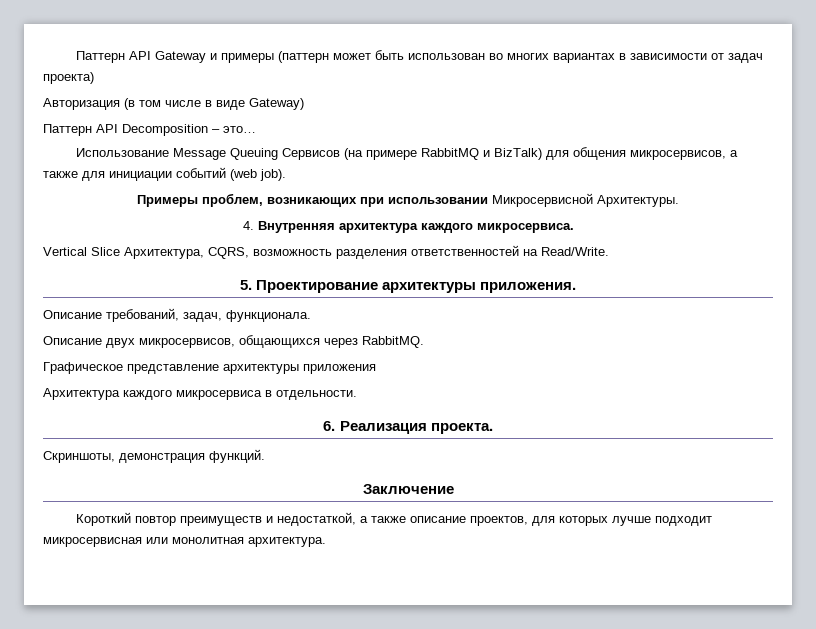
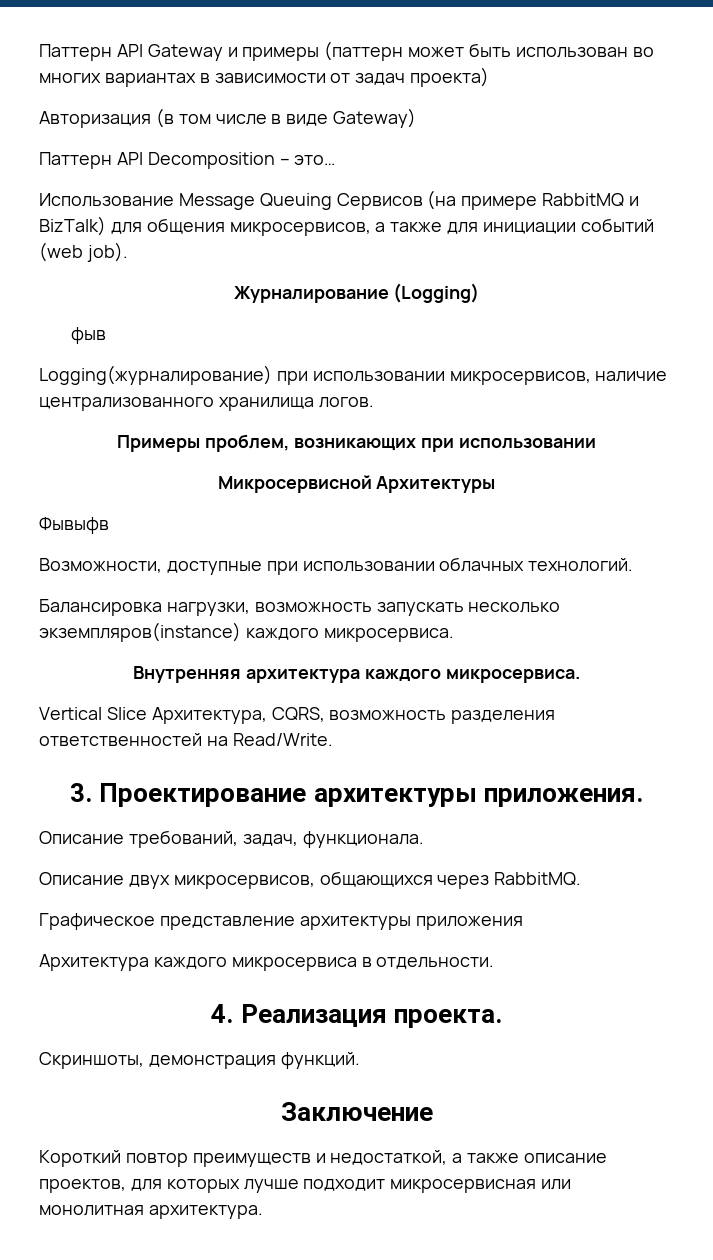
(286, 175) none -> [233,283,480,303] [71,327,107,344] [39,365,668,385] [39,397,374,411] // Журналирование (Logging) // фыв // Logging(журналирование) при использовании микросервисов, наличие централизованного хранилища логов.
[492,193,679,207] [242,221,254,230] Микросервисной Архитектуры. // 4. -> [217,475,496,493] [39,517,109,534] [39,557,634,575] [39,599,561,616] [39,622,454,642] // Микросервисной Архитектуры // Фывыфв // Возможности, доступные при использовании облачных технологий. // Балансировка нагрузки, возможность запускать несколько экземпляров(instance) каждого микросервиса. //
[239,280,252,290] 5. -> [70,783,93,802] 3.
[323,421,336,431] 6. -> [211,1004,234,1023] 4.

